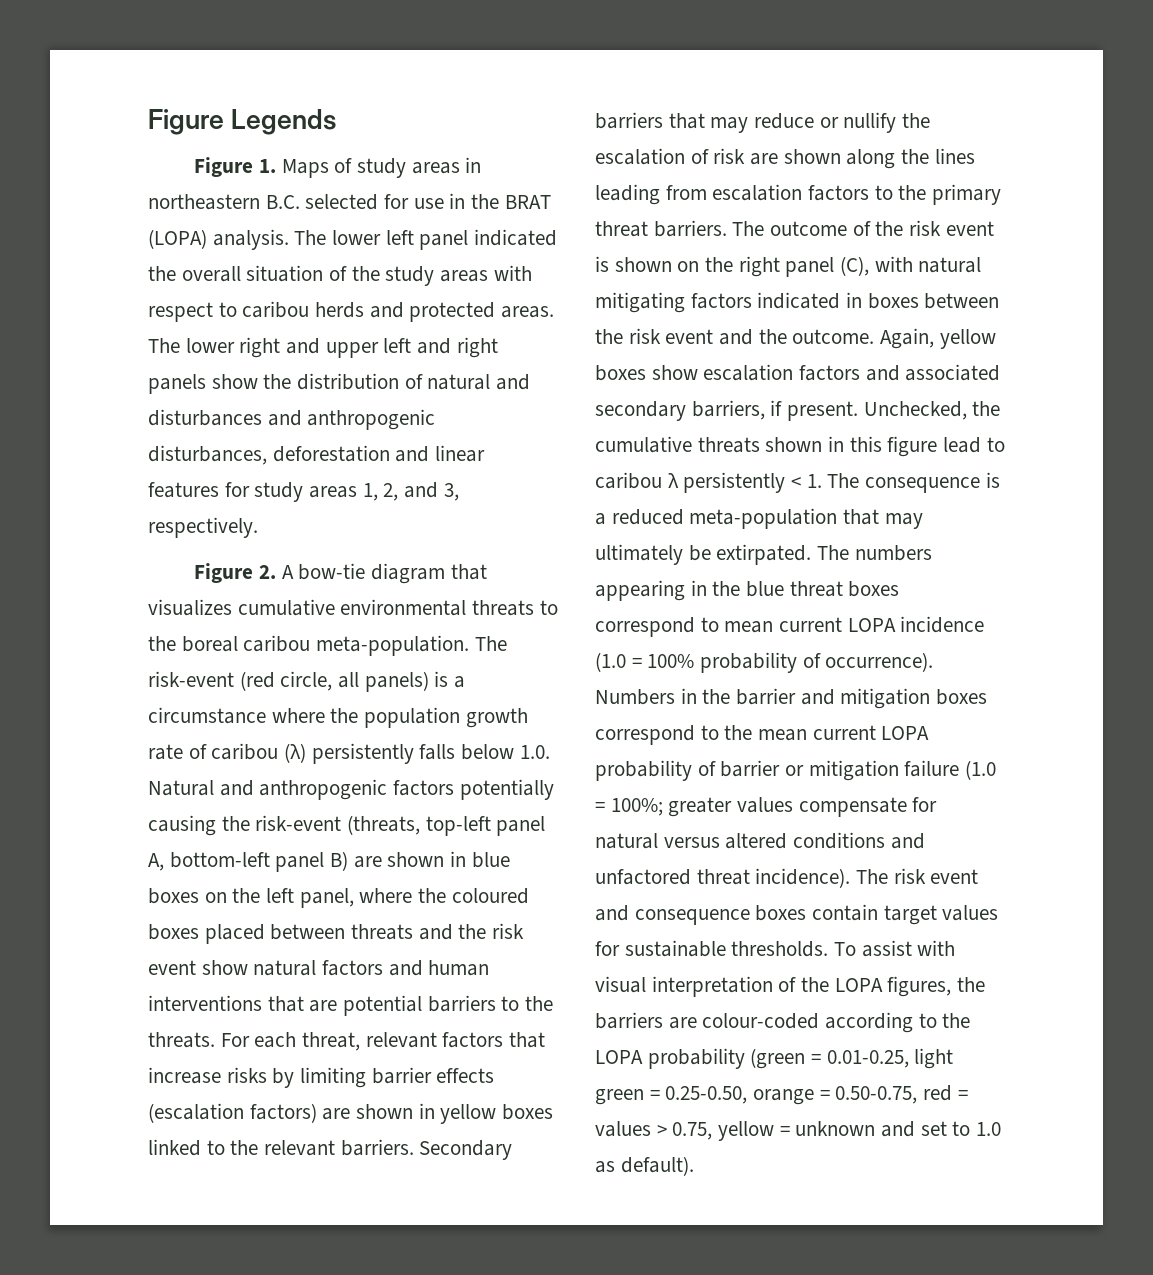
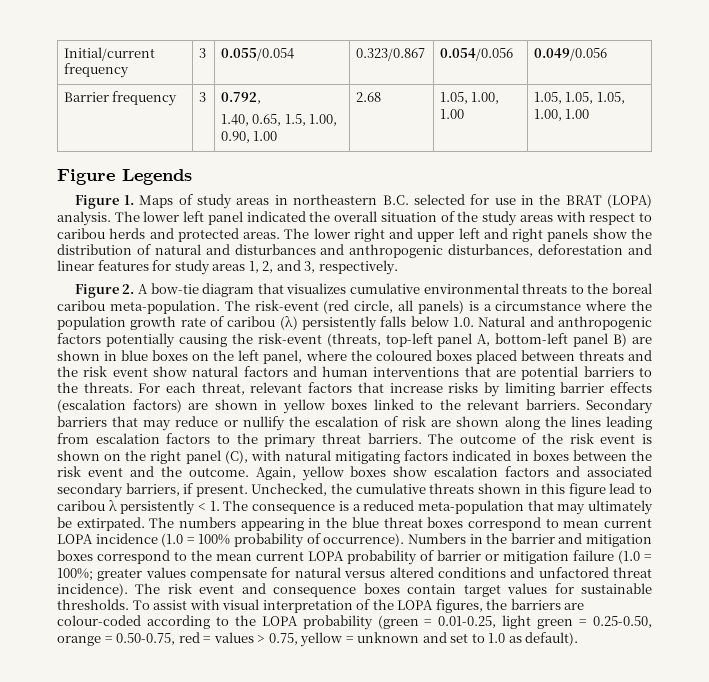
(148, 122) none -> [63,47,155,61] [63,63,129,78] [198,48,206,58] [220,48,294,61] [355,48,425,61] [439,48,513,61] [533,48,607,61] [63,91,178,106] [198,92,206,102] [220,92,261,104] [220,114,338,126] [220,131,278,143] [355,92,381,102] [439,92,500,104] [439,109,464,119] [533,92,625,104] [533,109,590,121] Initial/current frequency | 3 | 0.055/0.054 | 0.323/0.867 | 0.054/0.056 | 0.049/0.056 // Barrier frequency | 3 | 0.792, // 1.40, 0.65, 1.5, 1.00, 0.90, 1.00 | 2.68 | 1.05, 1.00, 1.00 | 1.05, 1.05, 1.05, 1.00, 1.00 //

